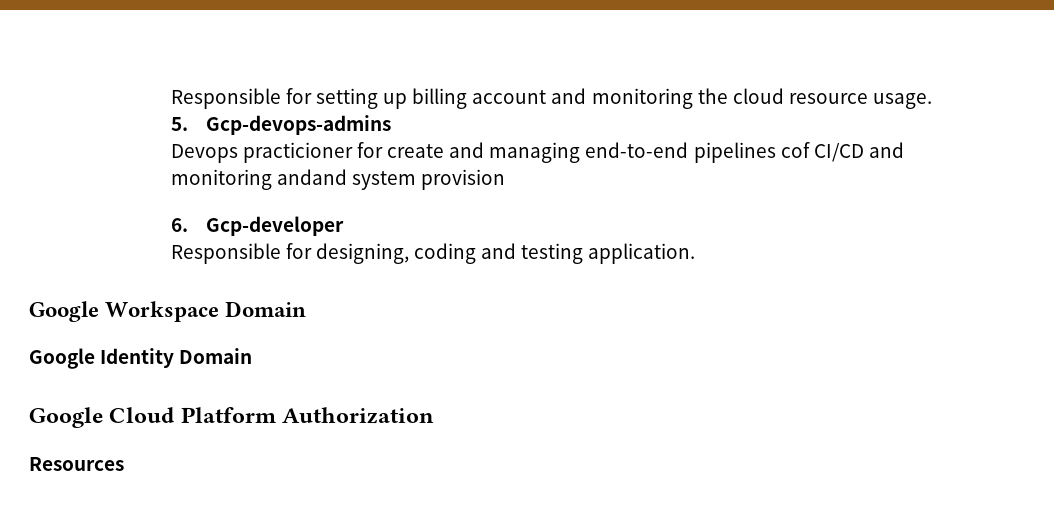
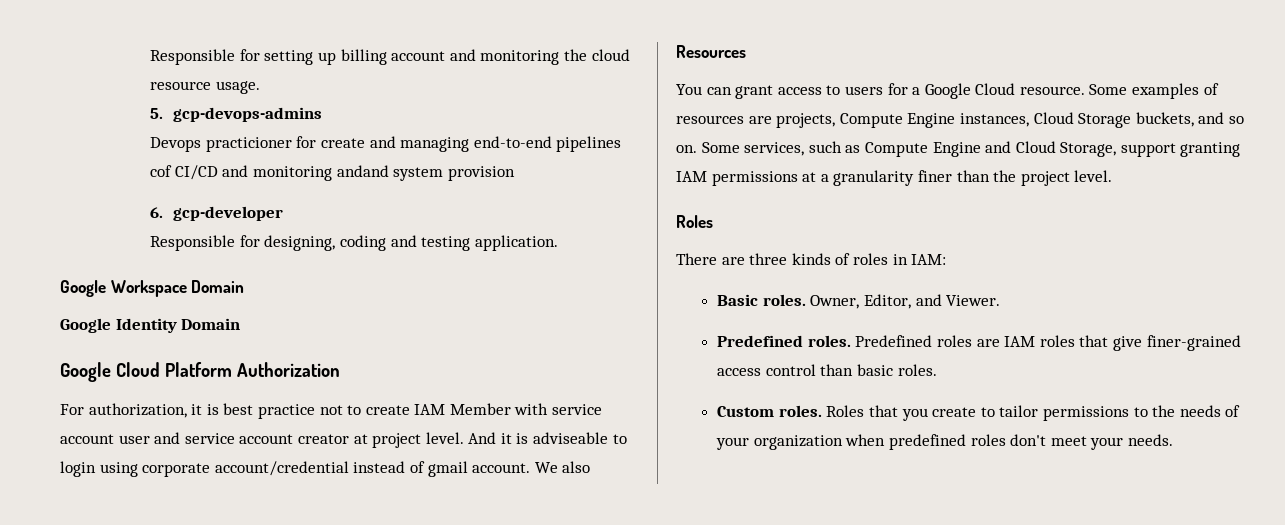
[206,115,392,135] Gcp-devops-admins -> [172,107,322,122] gcp-devops-admins
[206,216,345,236] Gcp-developer -> [172,206,283,221] gcp-developer
[29,457,124,471] Resources -> [60,403,603,419] [60,432,627,448] [60,461,591,477] [676,45,746,58] [676,83,1219,99] [676,112,1244,128] [676,141,1241,157] [676,170,1113,186] [676,215,713,228] [676,253,947,265] [717,294,1001,309] [717,335,1241,351] [717,364,937,376] [717,405,1241,421] [716,434,1173,450] For authorization, it is best practice not to create IAM Member with service account user and service account creator at project level. And it is adviseable to login using corporate account/credential instead of gmail account. We also // Resources // You can grant access to users for a Google Cloud resource. Some examples of resources are projects, Compute Engine instances, Cloud Storage buckets, and so on. Some services, such as Compute Engine and Cloud Storage, support granting IAM permissions at a granularity finer than the project level. // Roles // There are three kinds of roles in IAM: // Basic roles. Owner, Editor, and Viewer. // Predefined roles. Predefined roles are IAM roles that give finer-grained access control than basic roles. // Custom roles. Roles that you create to tailor permissions to the needs of your organization when predefined roles don't meet your needs.

